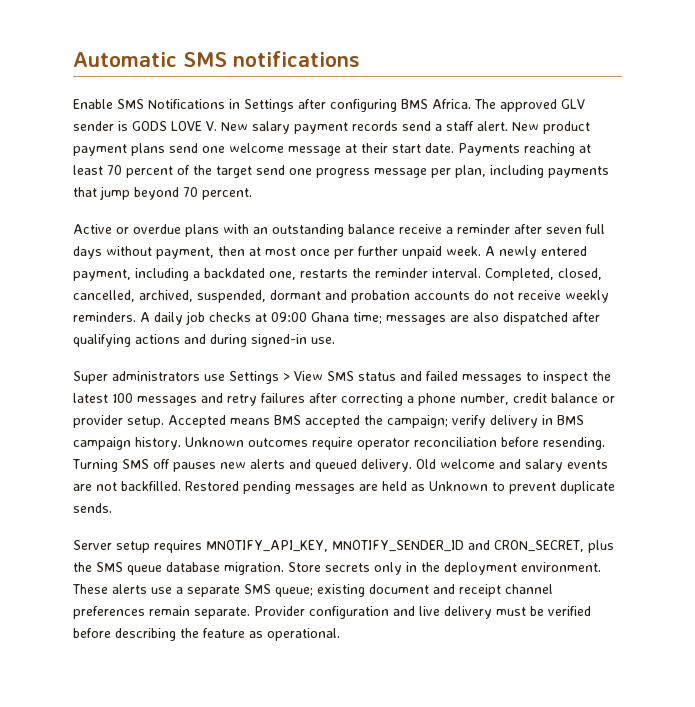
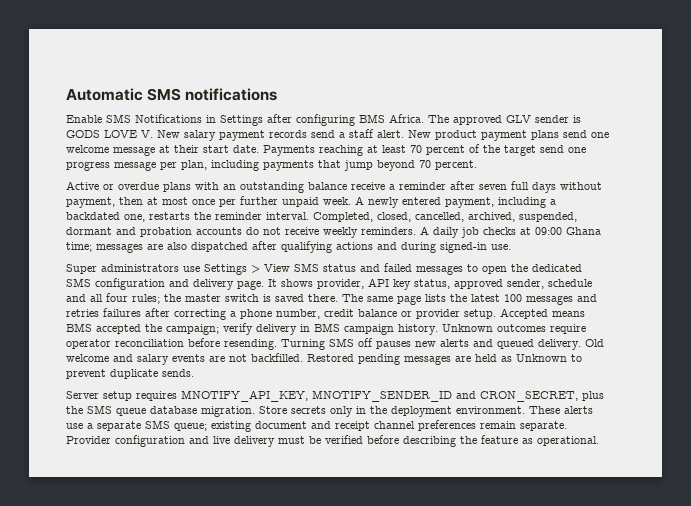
[543,371,588,384] inspect -> [482,264,582,274] [66,278,592,290] [66,293,446,305] open the dedicated SMS configuration and delivery page. It shows provider, API key status, approved sender, schedule and all four rules; the master switch is saved there. The same page lists
[227,394,257,406] retry -> [66,309,99,317] retries

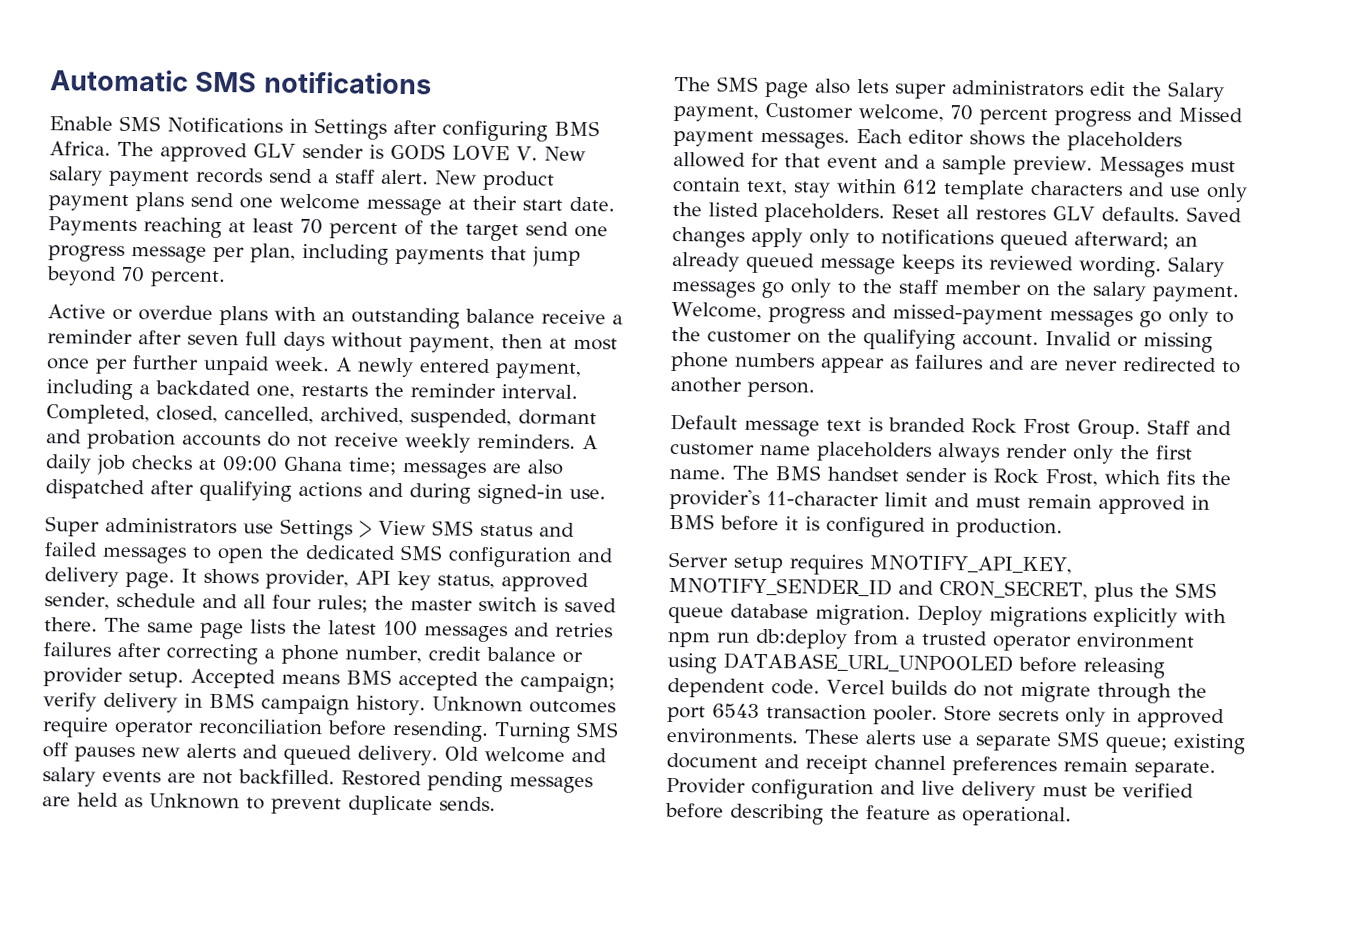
(194, 373) none -> [674,76,1225,103] [673,103,1243,128] [673,129,1182,152] [673,151,1236,178] [672,176,1248,203] [672,201,1242,224] [672,226,1198,252] [672,251,1225,278] [671,278,1239,303] [671,301,1234,328] [671,326,1213,353] [671,351,1241,374] [670,376,815,398] [670,413,1232,440] [670,441,1193,464] [669,465,1231,487] [669,488,1210,515] [669,513,1063,539] // The SMS page also lets super administrators edit the Salary payment, Customer welcome, 70 percent progress and Missed payment messages. Each editor shows the placeholders allowed for that event and a sample preview. Messages must contain text, stay within 612 template characters and use only the listed placeholders. Reset all restores GLV defaults. Saved changes apply only to notifications queued afterward; an already queued message keeps its reviewed wording. Salary messages go only to the staff member on the salary payment. Welcome, progress and missed-payment messages go only to the customer on the qualifying account. Invalid or missing phone numbers appear as failures and are never redirected to another person. // Default message text is branded Rock Frost Group. Staff and customer name placeholders always render only the first name. The BMS handset sender is Rock Frost, which fits the provider's 11-character limit and must remain approved in BMS before it is configured in production.
(255, 411) none -> [917,604,1227,628] [667,628,1195,652] [667,652,1165,679] [667,677,1207,704] [667,703,938,725] Deploy migrations explicitly with npm run db:deploy from a trusted operator environment using DATABASE_URL_UNPOOLED before releasing dependent code. Vercel builds do not migrate through the port 6543 transaction pooler.
[370,406,525,417] the deployment environment. -> [1136,708,1225,729] [666,727,799,745] approved environments.

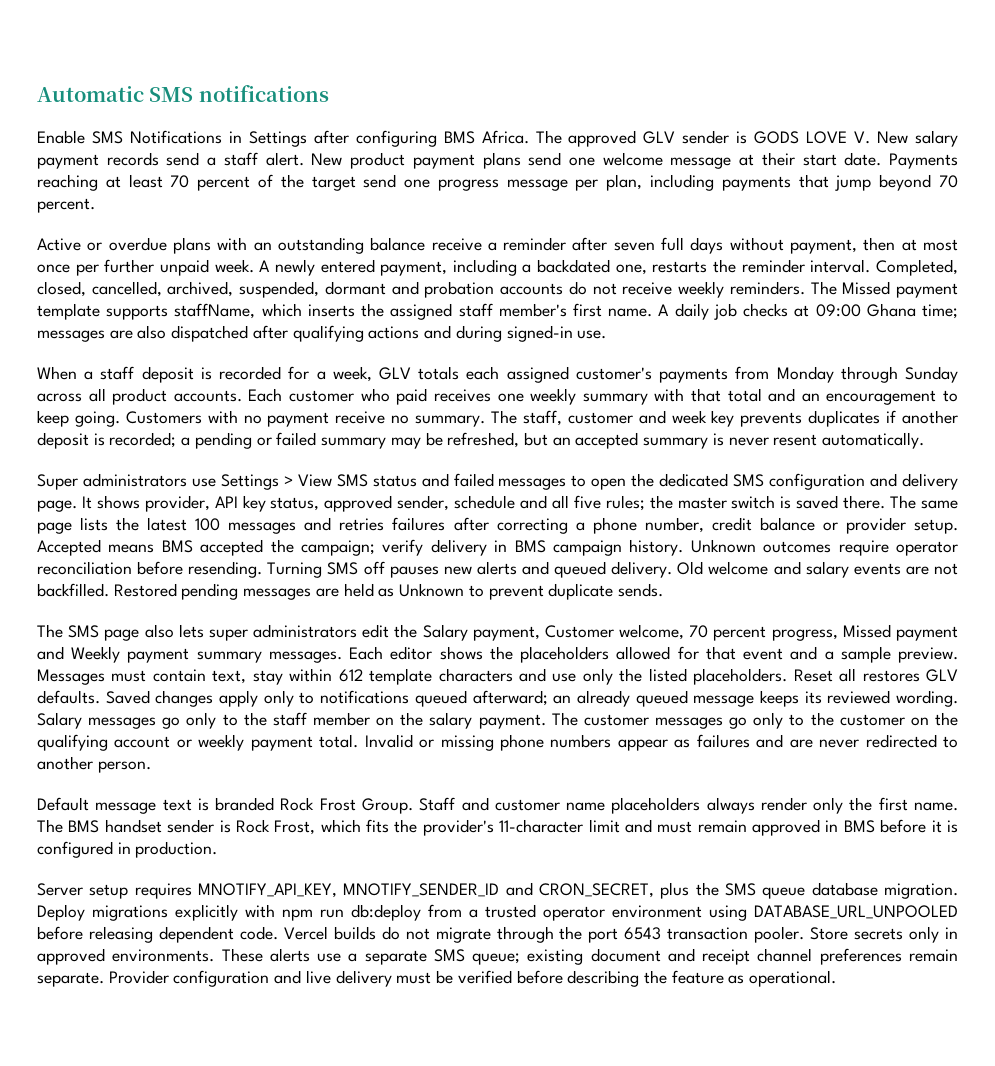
(576, 441) none -> [810,281,959,298] [37,303,653,320] The Missed payment template supports staffName, which inserts the assigned staff member's first name.
(606, 494) none -> [37,366,958,383] [37,388,958,405] [37,410,959,427] [37,432,925,449] // When a staff deposit is recorded for a week, GLV totals each assigned customer's payments from Monday through Sunday across all product accounts. Each customer who paid receives one weekly summary with that total and an encouragement to keep going. Customers with no payment receive no summary. The staff, customer and week key prevents duplicates if another deposit is recorded; a pending or failed summary may be refreshed, but an accepted summary is never resent automatically.
[271,594,312,611] four -> [573,495,601,509] five
[1054,107,1243,128] [673,129,754,147] progress and Missed payment -> [771,624,958,641] [37,646,262,663] progress, Missed payment and Weekly payment summary
[671,301,1043,326] Welcome, progress and missed-payment -> [551,712,649,726] The customer
[962,333,1039,347] account. -> [114,734,359,751] account or weekly payment total.

